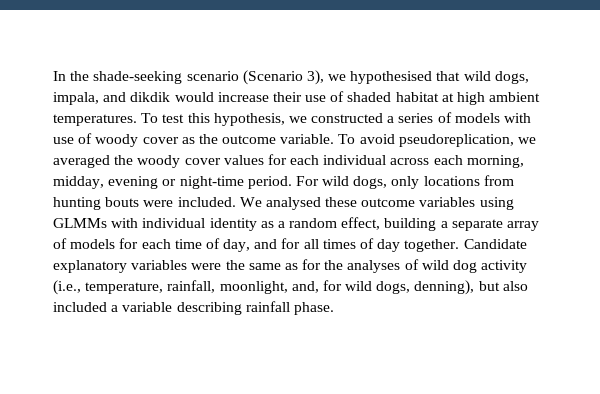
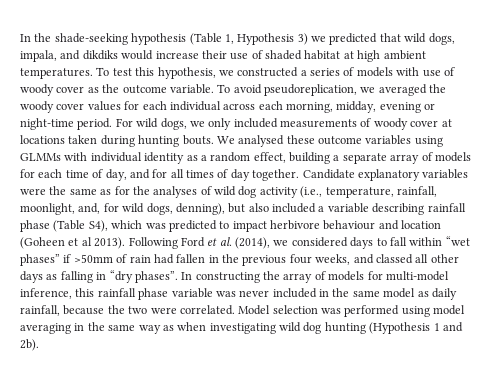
[186,70,433,85] scenario (Scenario 3), we hypothesised -> [131,33,378,45] hypothesis (Table 1, Hypothesis 3) we predicted
[130,92,171,102] dikdik -> [82,50,118,60] dikdiks
[391,175,514,189] [53,197,236,210] only locations from hunting bouts were included. -> [189,118,452,130] [20,135,214,147] we only included measurements of woody cover at locations taken during hunting bouts.
[293,302,334,315] phase. -> [20,220,442,232] [20,236,470,249] [20,254,459,266] [20,270,449,283] [20,288,457,300] [20,305,466,317] [20,322,463,334] [20,339,39,351] phase (Table S4), which was predicted to impact herbivore behaviour and location (Goheen et al 2013). Following Ford et al. (2014), we considered days to fall within “wet phases” if >50mm of rain had fallen in the previous four weeks, and classed all other days as falling in “dry phases”. In constructing the array of models for multi-model inference, this rainfall phase variable was never included in the same model as daily rainfall, because the two were correlated. Model selection was performed using model averaging in the same way as when investigating wild dog hunting (Hypothesis 1 and 2b).

